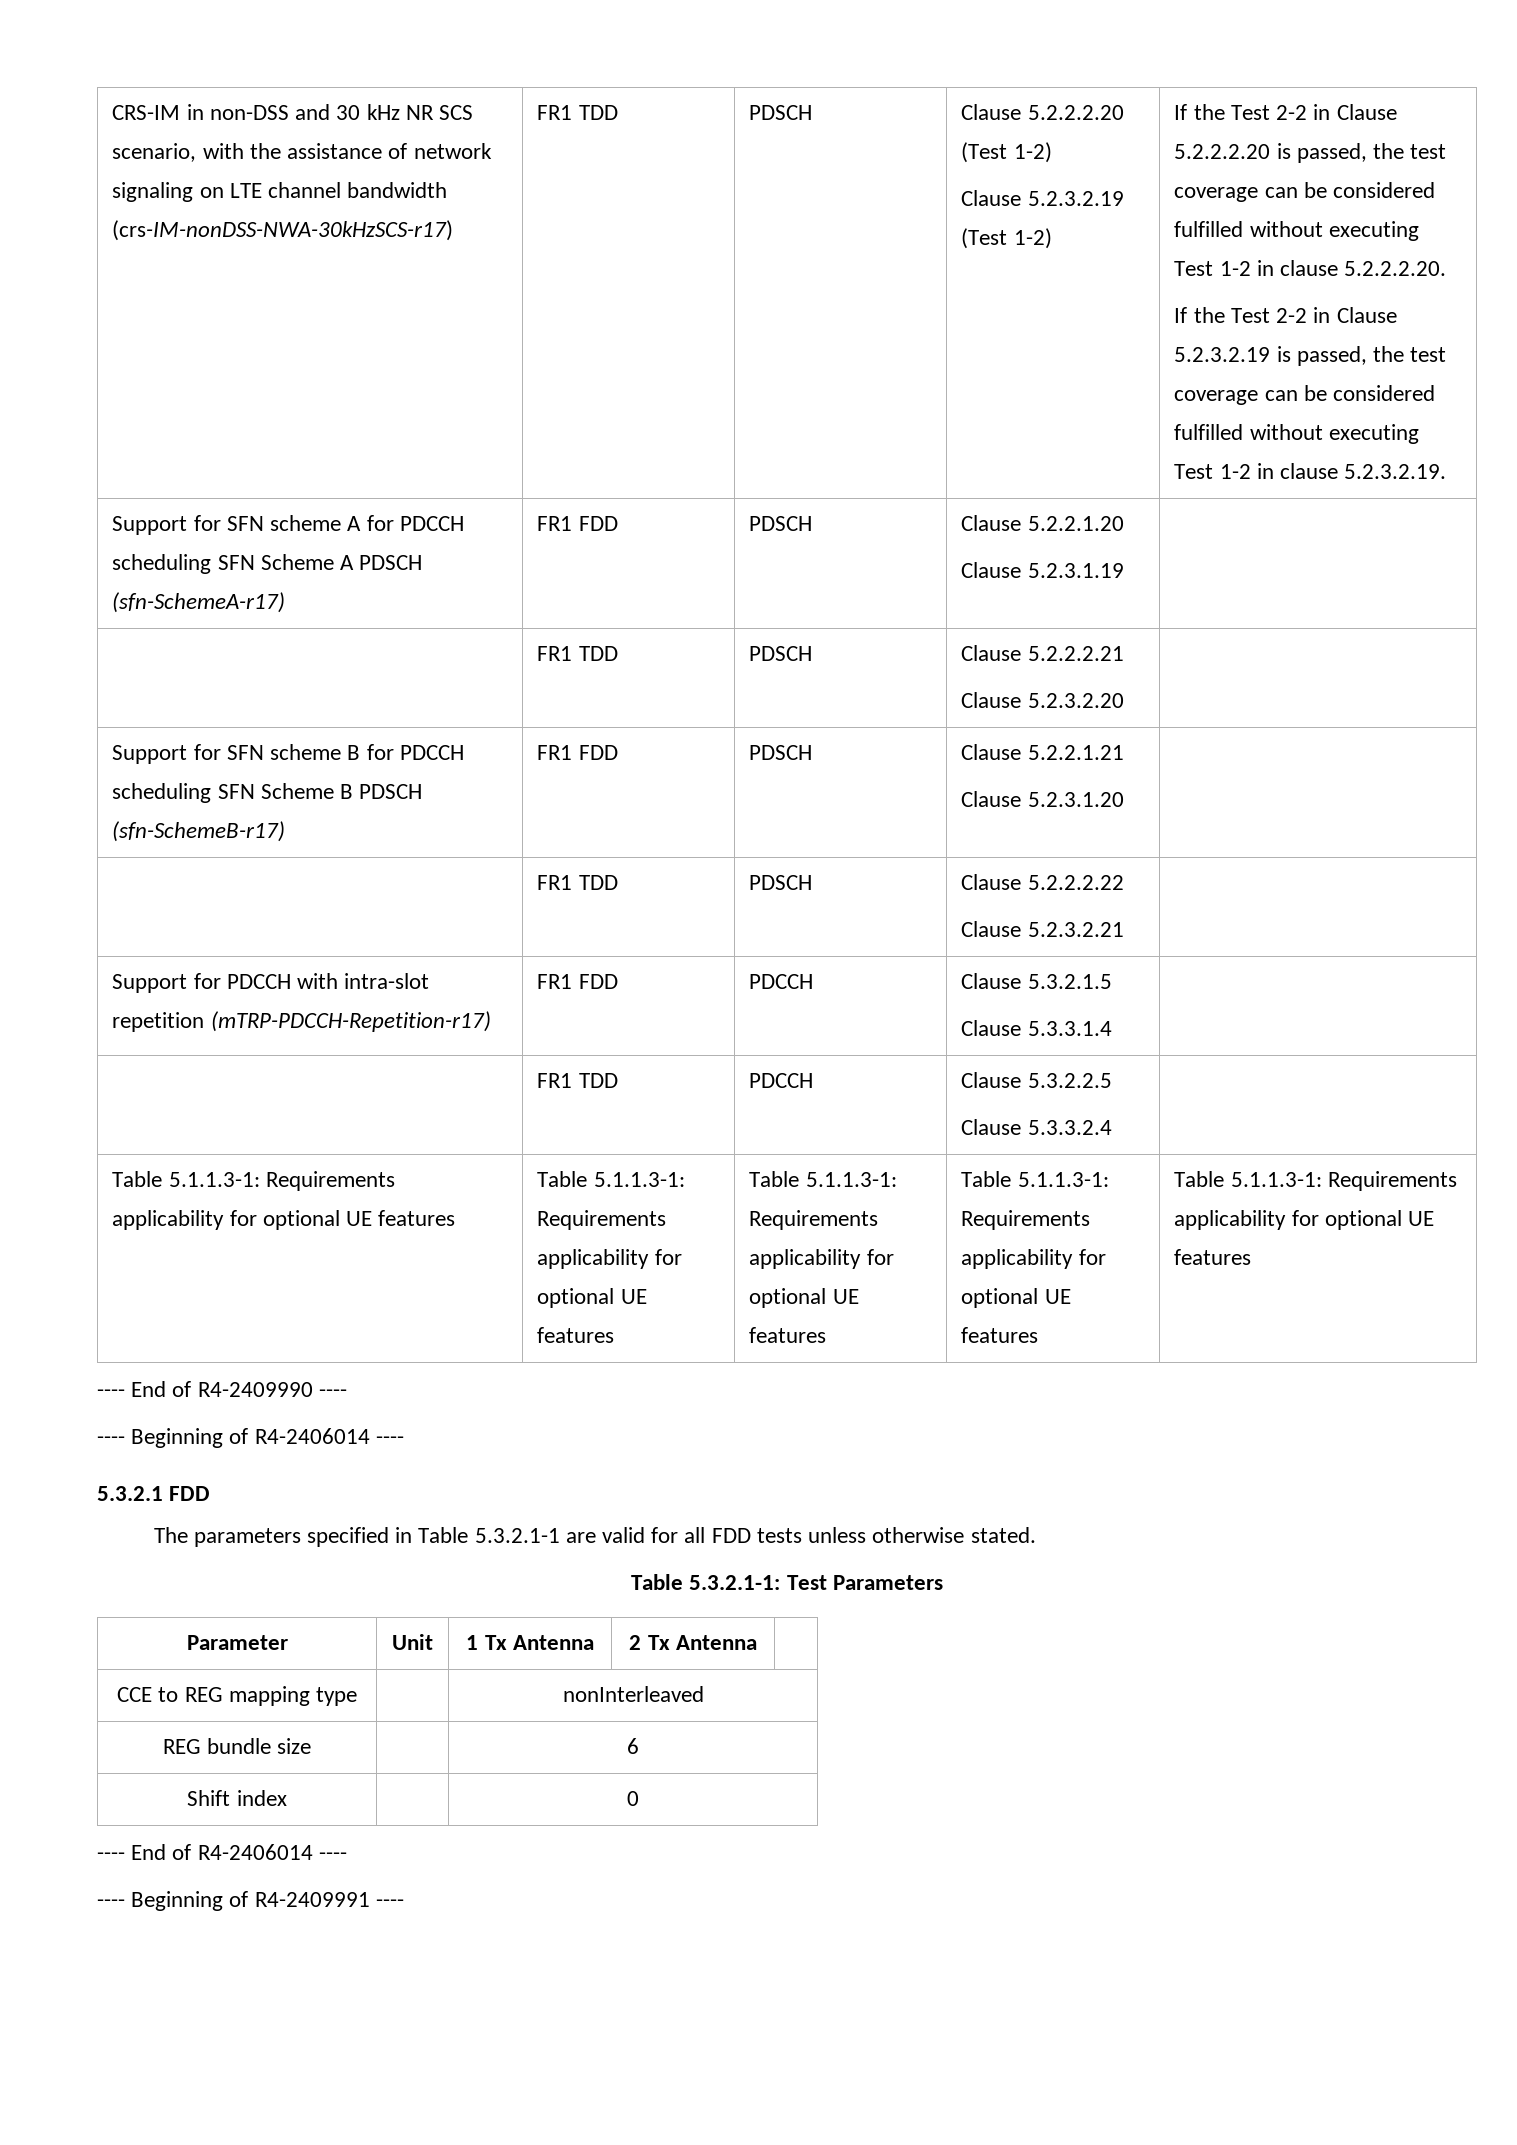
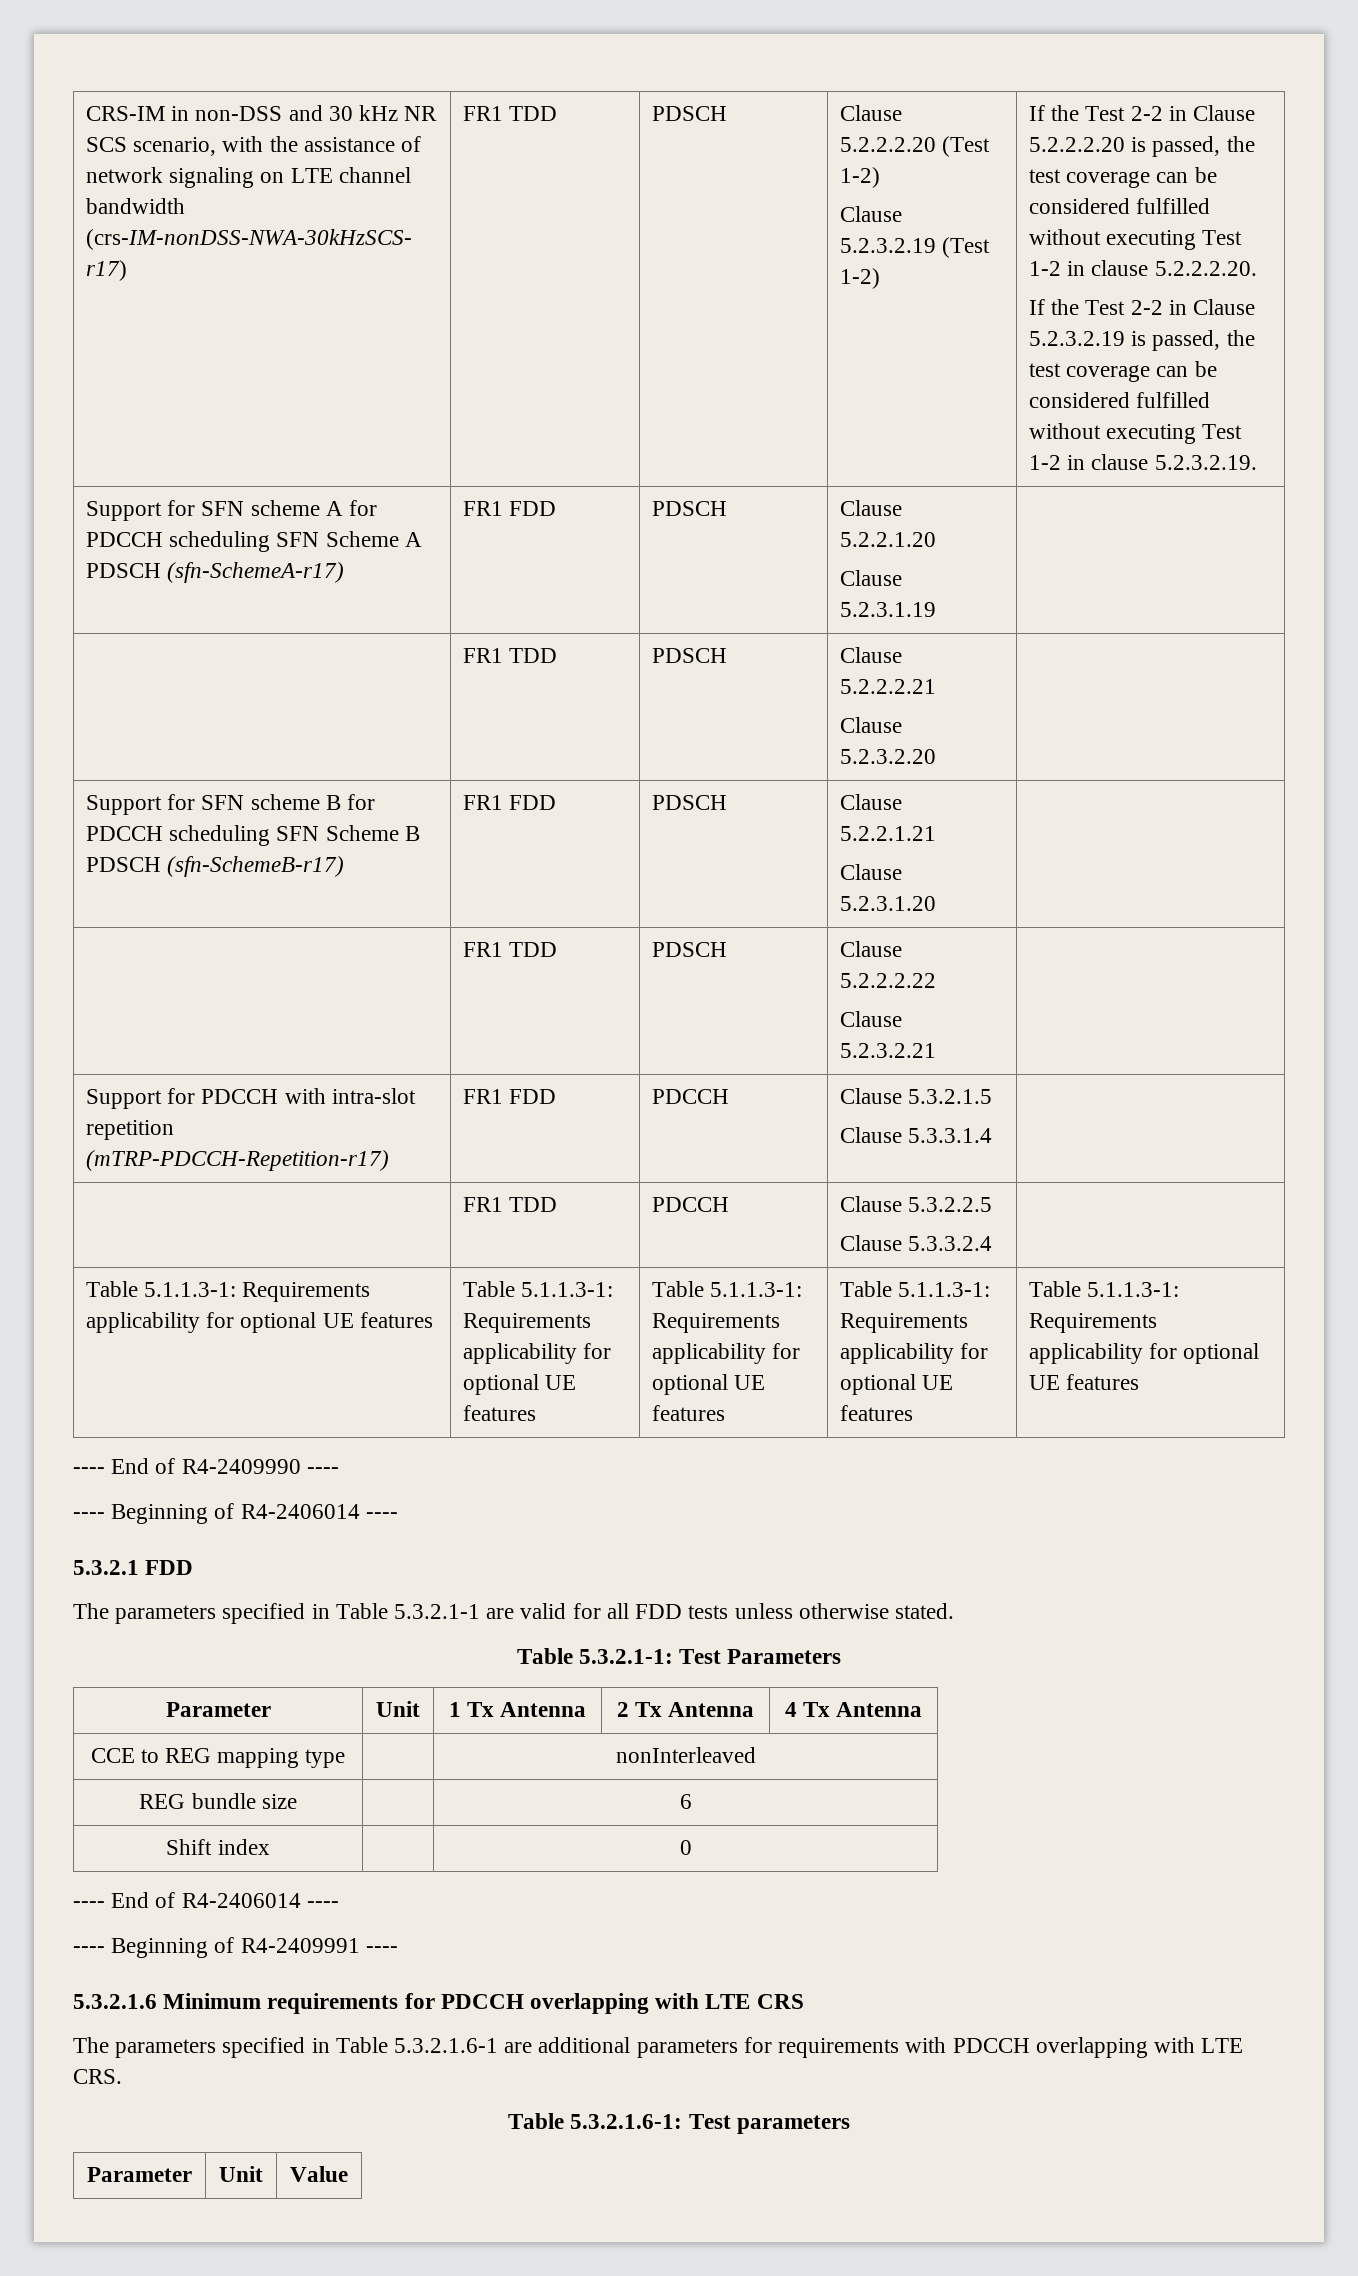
(757, 1642) none -> [784,1702,923,1717] 4 Tx Antenna
(404, 1903) none -> [73,1993,804,2014] [73,2037,1244,2058] [73,2069,122,2084] [508,2113,850,2134] [87,2167,192,2182] [219,2166,263,2182] [290,2166,348,2182] // 5.3.2.1.6 Minimum requirements for PDCCH overlapping with LTE CRS // The parameters specified in Table 5.3.2.1.6-1 are additional parameters for requirements with PDCCH overlapping with LTE CRS. // Table 5.3.2.1.6-1: Test parameters // Parameter | Unit | Value

